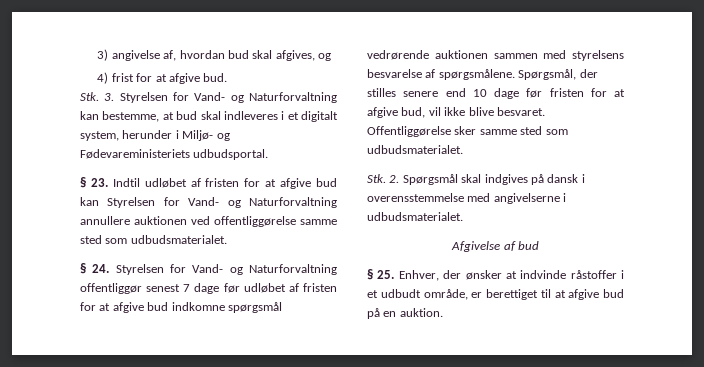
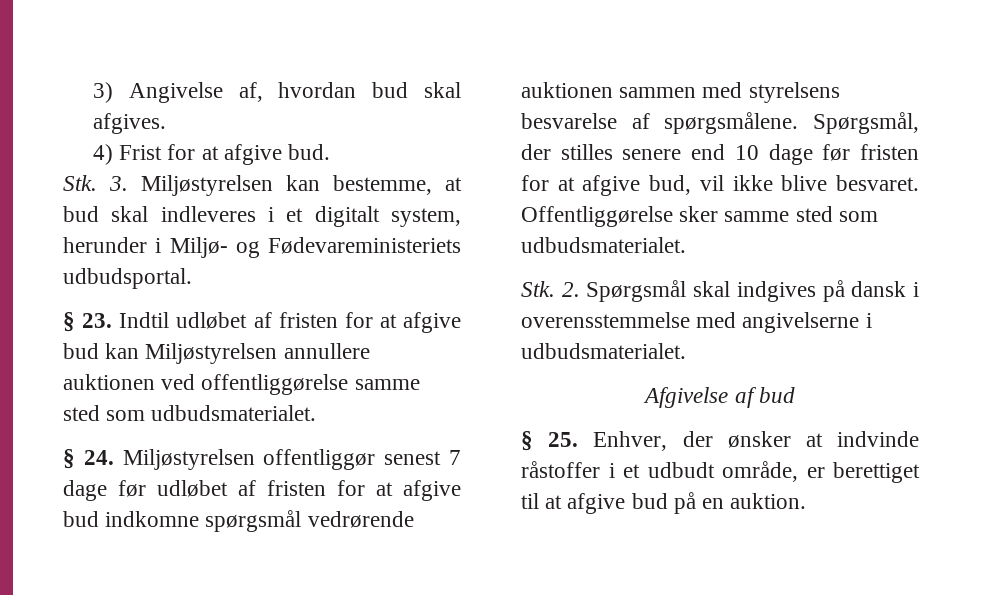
[111,50,160,61] angivelse -> [128,82,223,103] Angivelse
[275,50,332,61] afgives, og -> [92,113,166,134] afgives.
[111,73,134,82] frist -> [119,145,163,160] Frist
[119,92,337,103] Styrelsen for Vand- og Naturforvaltning -> [141,175,273,196] Miljøstyrelsen
[107,197,337,208] Styrelsen for Vand- og Naturforvaltning -> [145,343,278,364] Miljøstyrelsen
[115,264,337,275] Styrelsen for Vand- og Naturforvaltning -> [122,449,255,470] Miljøstyrelsen

